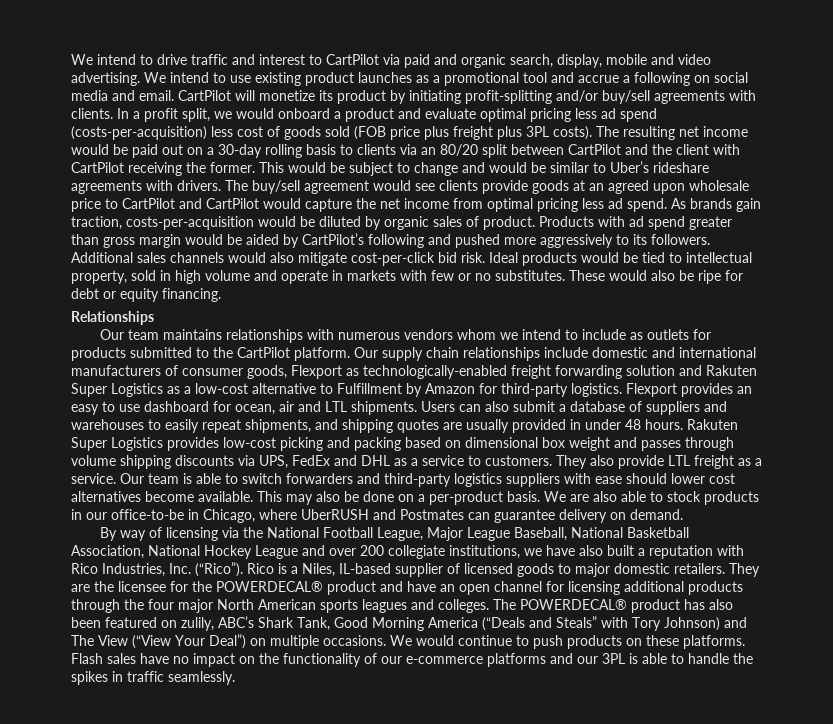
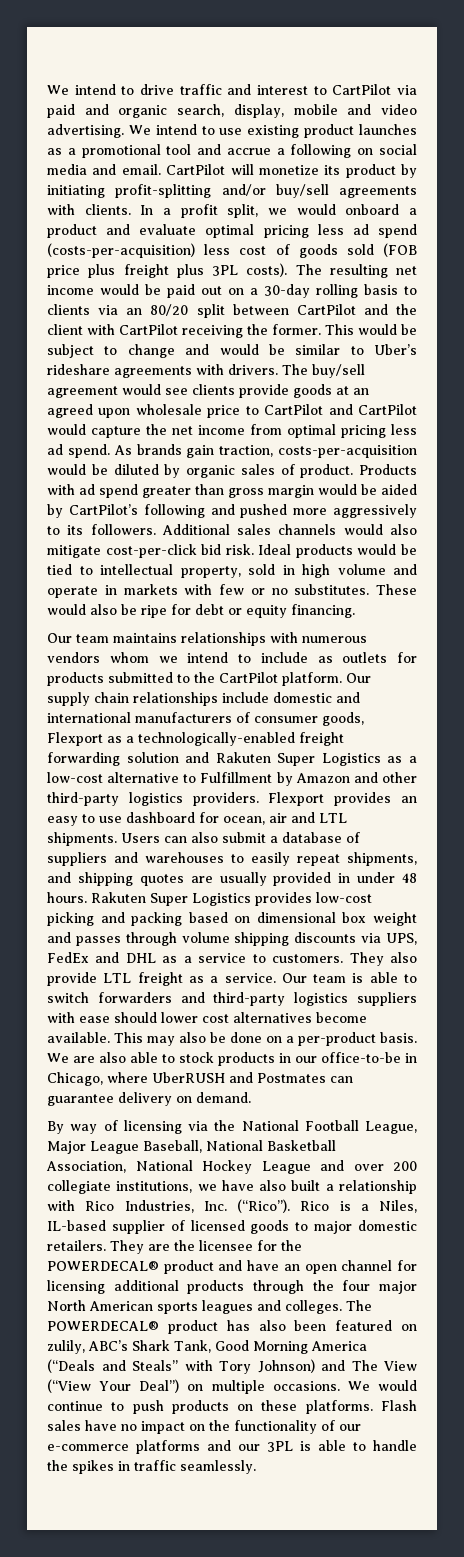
[71,311,154,325] // Relationships -> (355, 611) none
(359, 372) none -> [126,736,134,743] a
[479,383,622,397] for third-party logistics. -> [353,772,417,783] [47,792,259,806] and other third-party logistics providers.
[649,545,713,559] reputation -> [338,1180,417,1194] relationship

